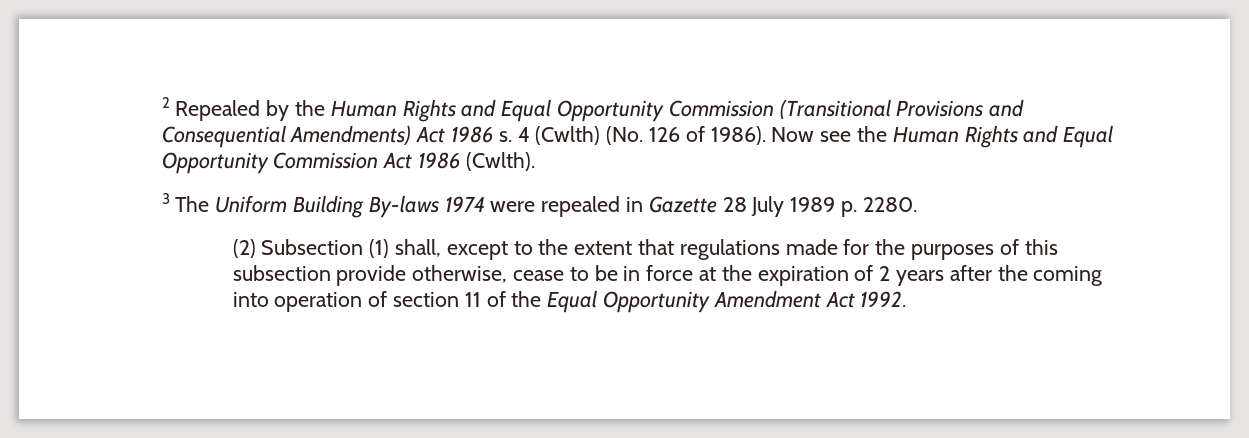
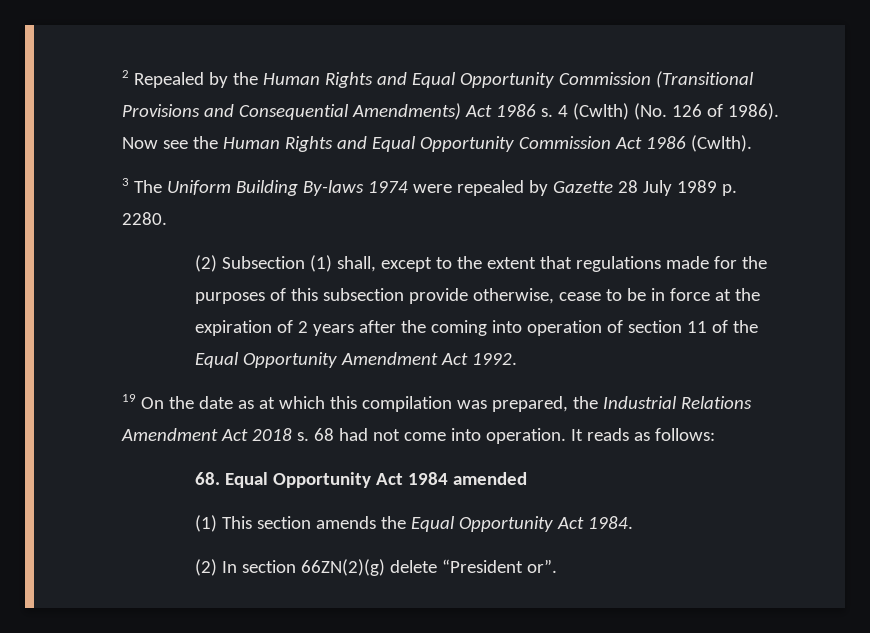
[625,197,643,212] in -> [529,180,549,196] by
(907, 299) none -> [122,394,753,412] [121,428,716,444] [195,472,528,488] [195,515,634,532] [195,559,558,576] // 19 On the date as at which this compilation was prepared, the Industrial Relations Amendment Act 2018 s. 68 had not come into operation. It reads as follows: // 68. Equal Opportunity Act 1984 amended // (1) This section amends the Equal Opportunity Act 1984. // (2) In section 66ZN(2)(g) delete “President or”.

